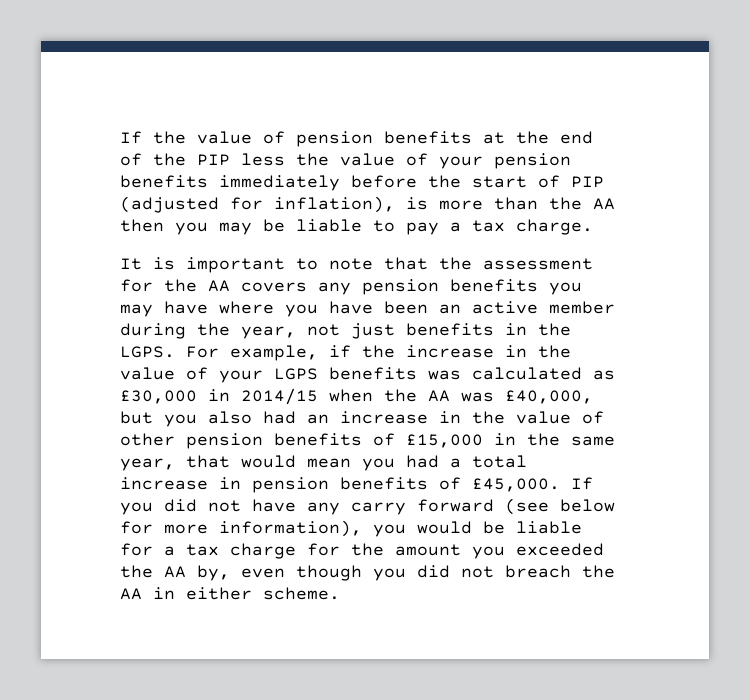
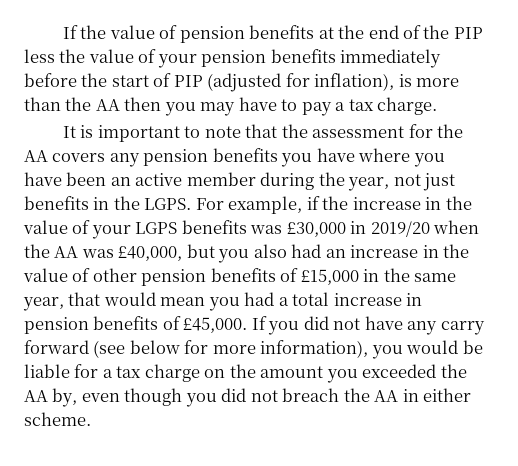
[263,219,362,232] be liable -> [238,97,277,111] have
[120,304,153,317] may -> (313, 160) none
[472,367,615,380] calculated as -> (283, 229) none
[241,388,318,405] 2014/15 -> [370,221,430,237] 2019/20
[307,543,340,556] for -> [204,369,226,378] on

